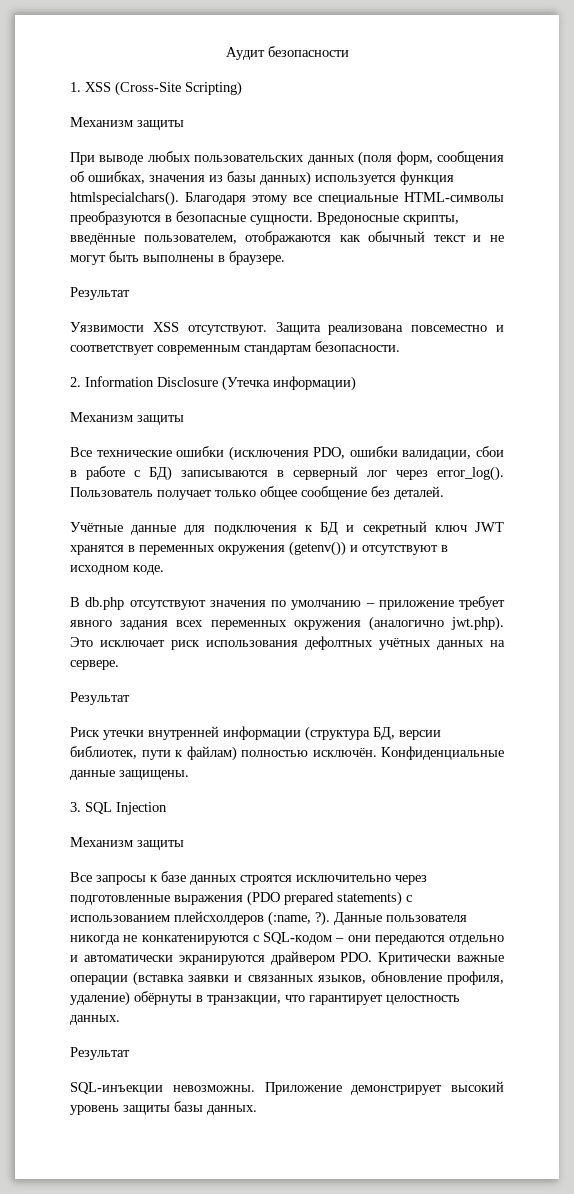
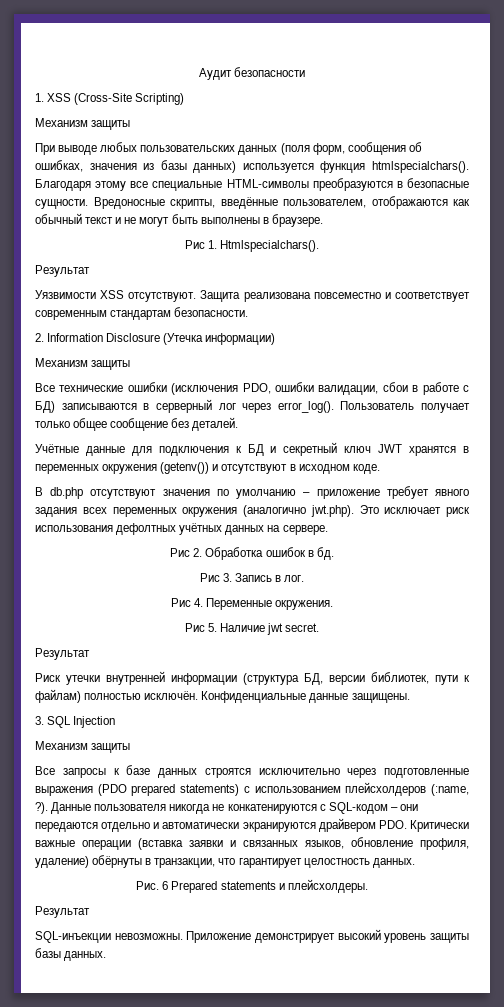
(285, 258) none -> [184,240,320,252] // Рис 1. Htmlspecialchars().
(119, 665) none -> [170,547,334,560] [199,573,305,582] [170,598,334,610] [184,623,320,635] // Рис 2. Обработка ошибок в бд. // Рис 3. Запись в лог. // Рис 4. Переменные окружения. // Рис 5. Наличие jwt secret.
(120, 1020) none -> [136,879,368,893] // Рис. 6 Prepared statements и плейсхолдеры.

